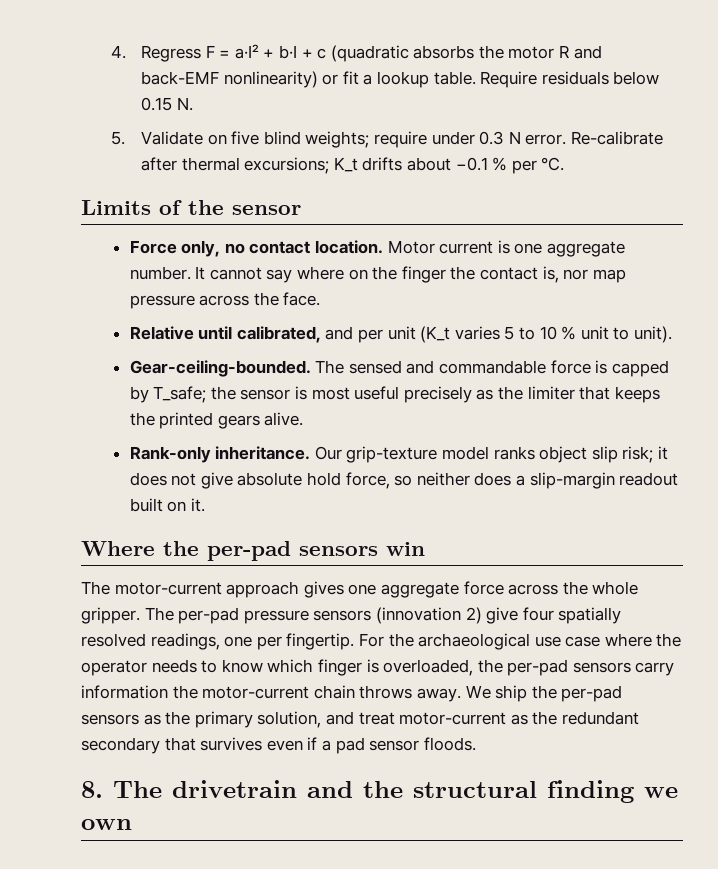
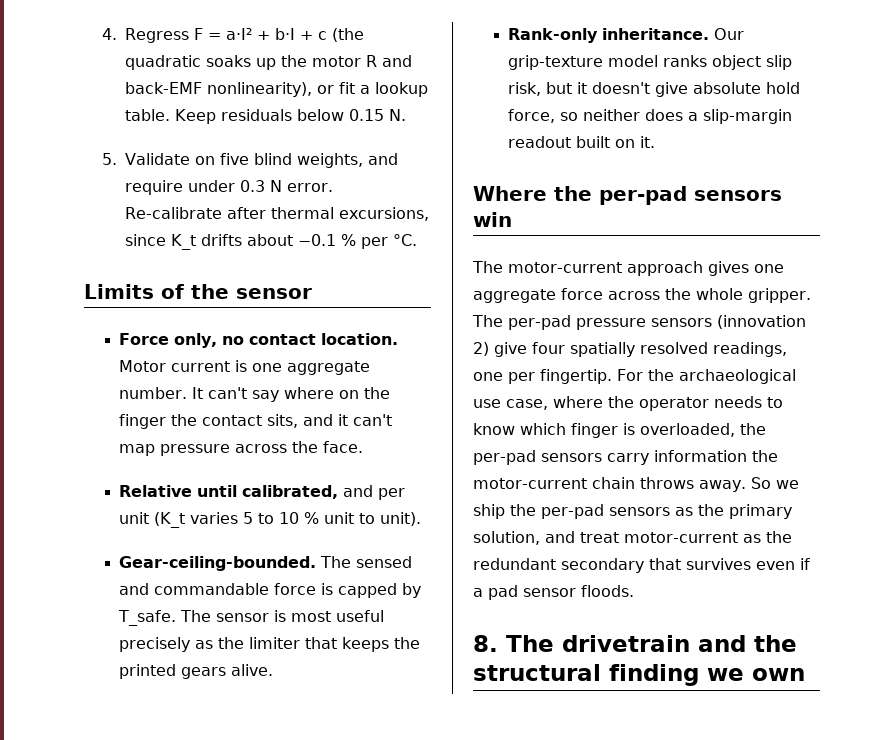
[330,45,475,62] (quadratic absorbs -> [331,28,364,42] [124,55,276,70] (the quadratic soaks up
[223,71,318,88] nonlinearity) -> [206,82,312,97] nonlinearity),
[480,71,538,88] Require -> [174,109,216,124] Keep
[305,131,370,148] weights; -> [296,153,398,168] weights, and
[244,157,330,174] excursions; -> [338,207,429,221] [124,234,166,246] excursions, since
[209,267,262,280] cannot -> [208,387,248,399] can't
[542,266,589,283] is, nor -> [267,414,393,428] sits, and it can't
[153,386,236,403] T_safe; the -> [118,610,212,626] T_safe. The
[622,446,668,463] [129,472,197,486] risk; it does not -> [508,82,651,96] risk, but it doesn't
[565,636,601,647] case -> [506,399,548,410] case,
[465,685,491,699] We -> [750,477,799,489] So we

